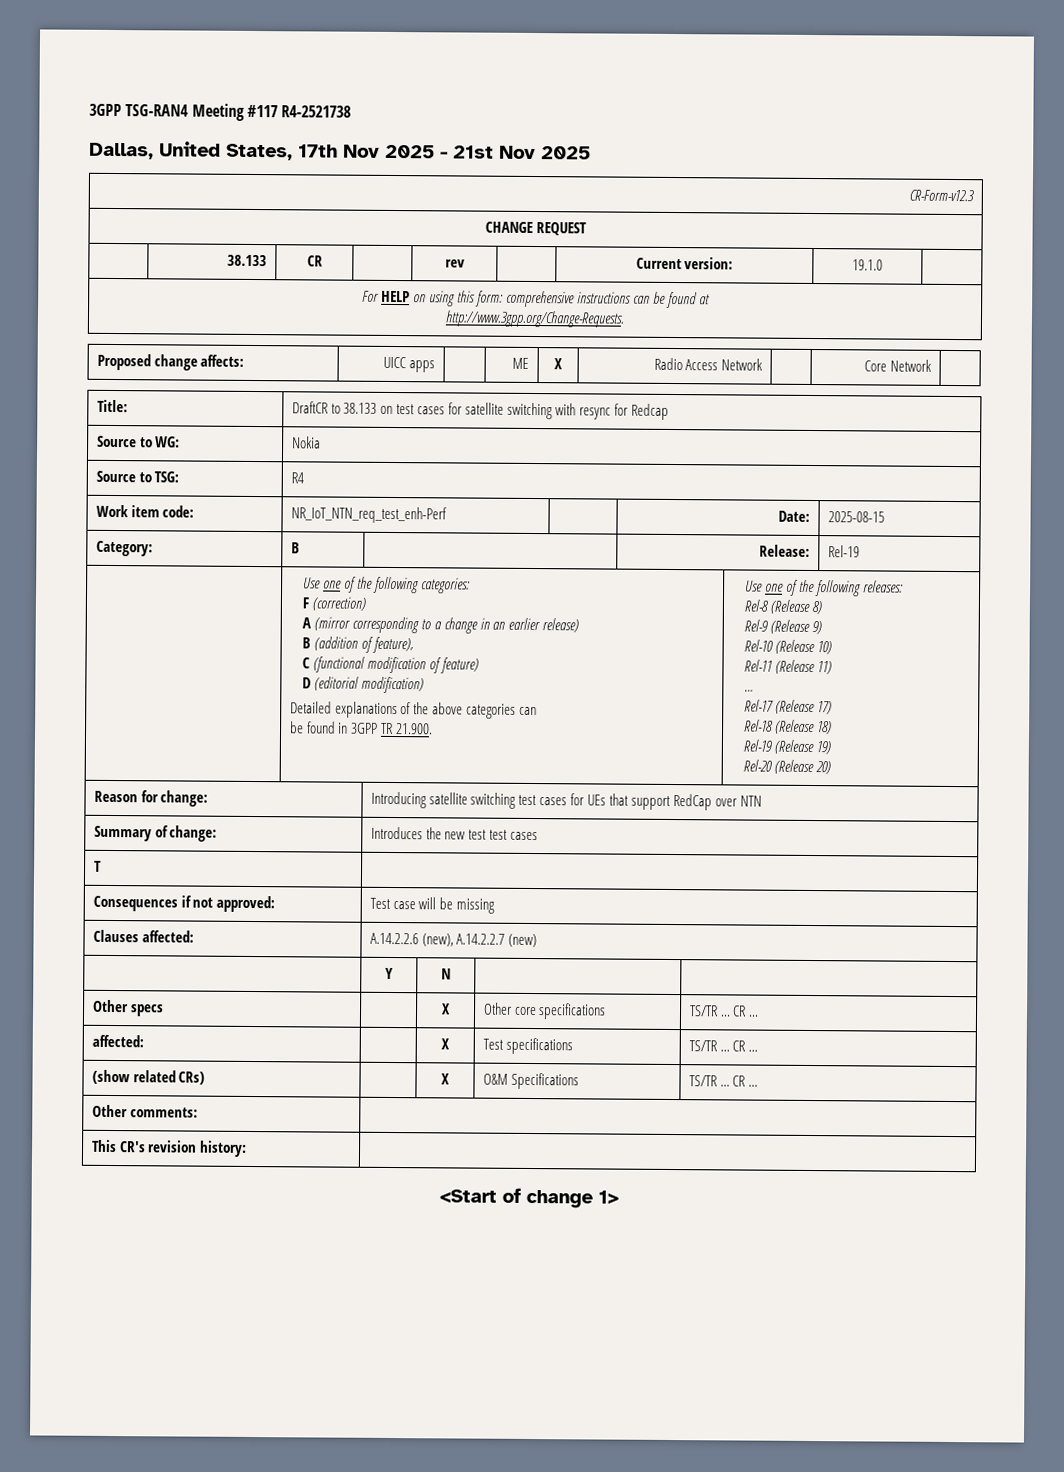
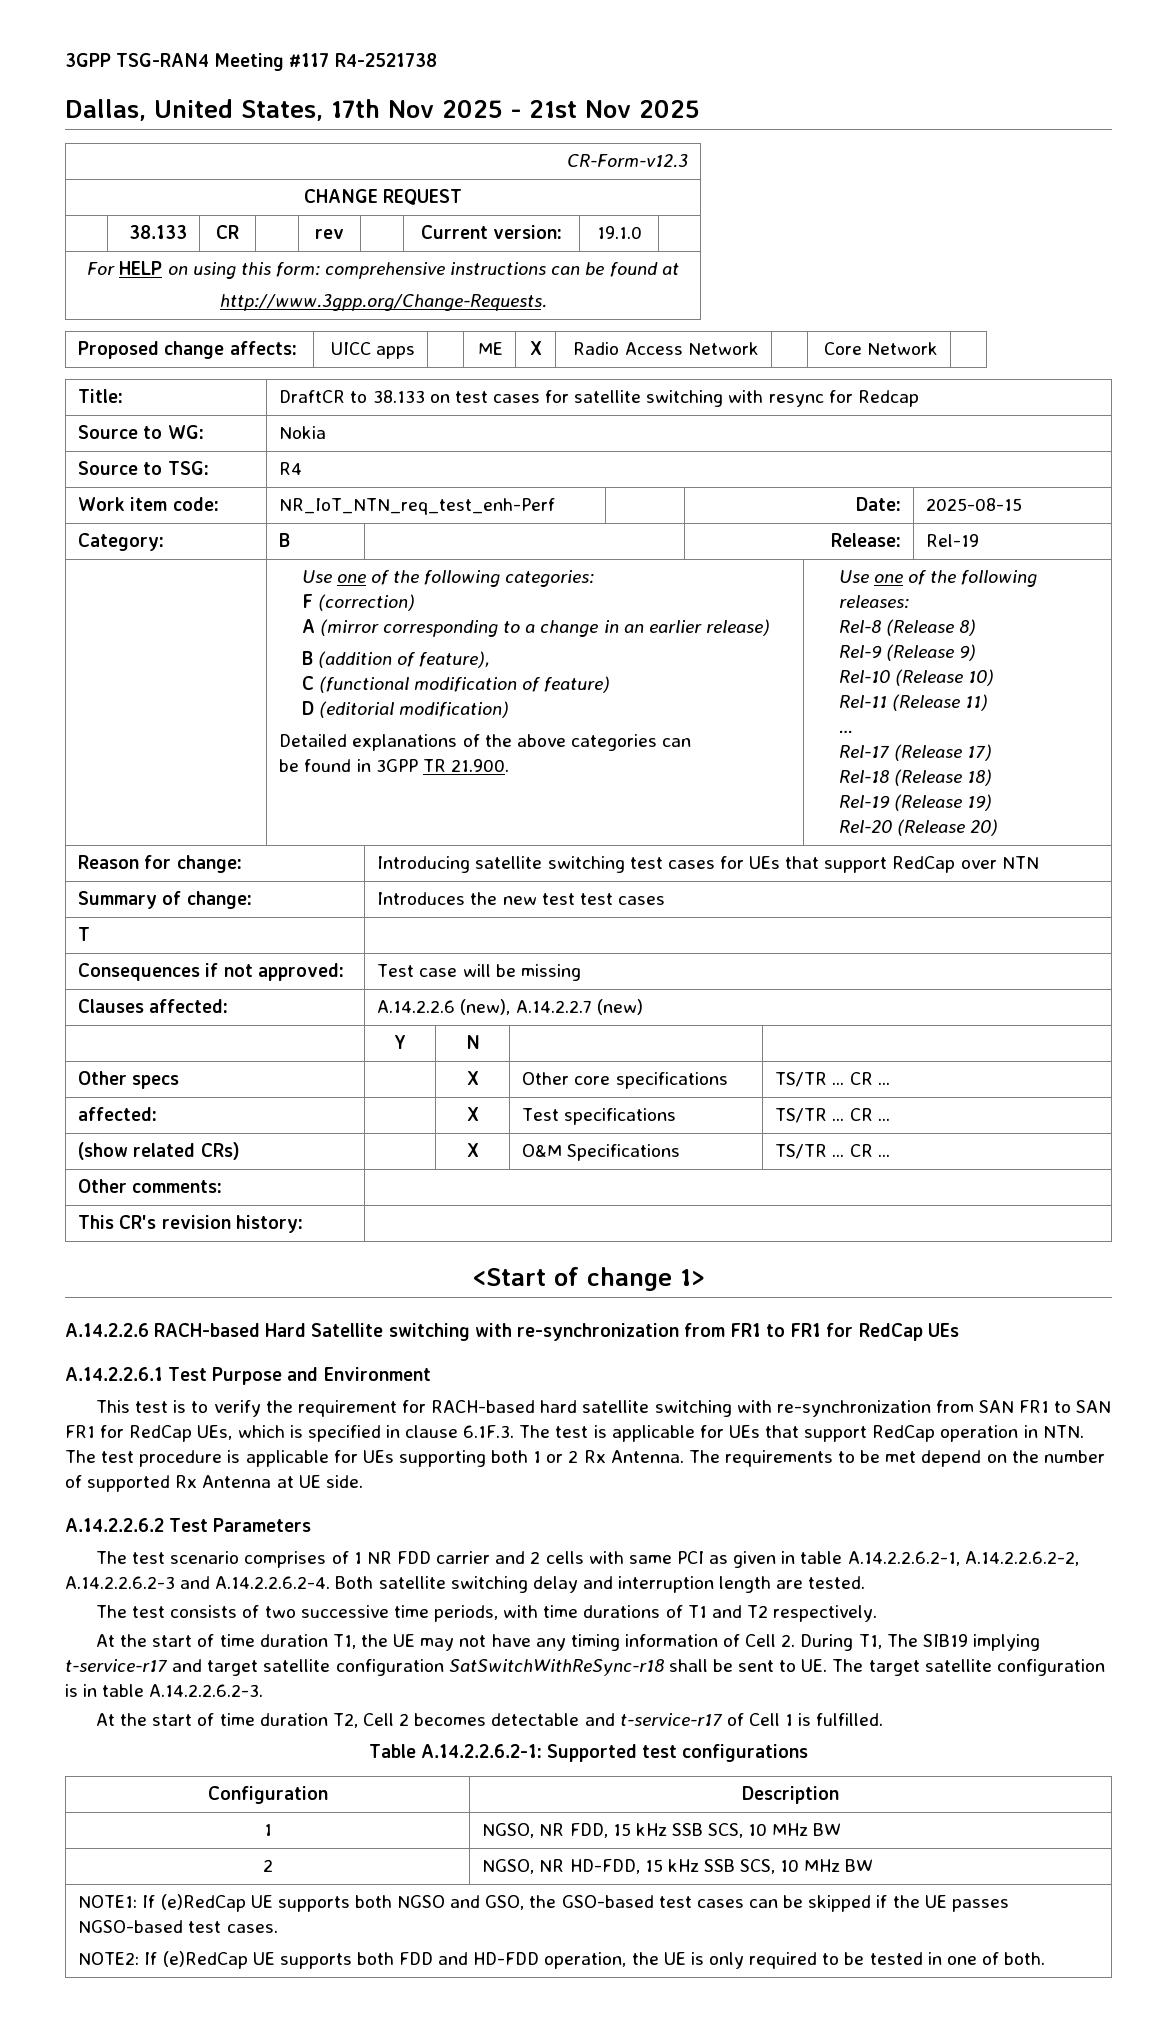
(619, 1197) none -> [65,1323,959,1341] [65,1367,431,1385] [96,1400,1112,1417] [65,1425,1084,1442] [65,1450,1105,1467] [65,1475,363,1492] [65,1518,312,1532] [96,1551,1079,1568] [65,1576,866,1593] [96,1605,878,1622] [96,1634,1040,1651] [65,1659,1105,1676] [65,1684,264,1697] [96,1713,884,1728] [368,1744,809,1762] [207,1786,328,1804] [741,1786,839,1804] [263,1824,272,1836] [482,1823,842,1838] [262,1859,273,1872] [482,1859,874,1874] [78,1894,1009,1912] [78,1920,278,1933] [78,1951,1046,1969] // A.14.2.2.6 RACH-based Hard Satellite switching with re-synchronization from FR1 to FR1 for RedCap UEs // A.14.2.2.6.1 Test Purpose and Environment // This test is to verify the requirement for RACH-based hard satellite switching with re-synchronization from SAN FR1 to SAN FR1 for RedCap UEs, which is specified in clause 6.1F.3. The test is applicable for UEs that support RedCap operation in NTN. The test procedure is applicable for UEs supporting both 1 or 2 Rx Antenna. The requirements to be met depend on the number of supported Rx Antenna at UE side. // A.14.2.2.6.2 Test Parameters // The test scenario comprises of 1 NR FDD carrier and 2 cells with same PCI as given in table A.14.2.2.6.2-1, A.14.2.2.6.2-2, A.14.2.2.6.2-3 and A.14.2.2.6.2-4. Both satellite switching delay and interruption length are tested. // The test consists of two successive time periods, with time durations of T1 and T2 respectively. // At the start of time duration T1, the UE may not have any timing information of Cell 2. During T1, The SIB19 implying t-service-r17 and target satellite configuration SatSwitchWithReSync-r18 shall be sent to UE. The target satellite configuration is in table A.14.2.2.6.2-3. // At the start of time duration T2, Cell 2 becomes detectable and t-service-r17 of Cell 1 is fulfilled. // Table A.14.2.2.6.2-1: Supported test configurations // Configuration | Description // 1 | NGSO, NR FDD, 15 kHz SSB SCS, 10 MHz BW // 2 | NGSO, NR HD-FDD, 15 kHz SSB SCS, 10 MHz BW // NOTE1: If (e)RedCap UE supports both NGSO and GSO, the GSO-based test cases can be skipped if the UE passes NGSO-based test cases. // NOTE2: If (e)RedCap UE supports both FDD and HD-FDD operation, the UE is only required to be tested in one of both.

